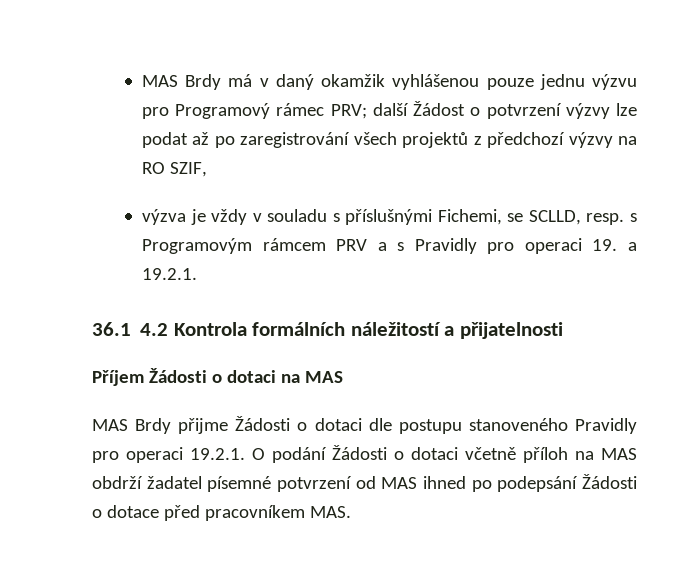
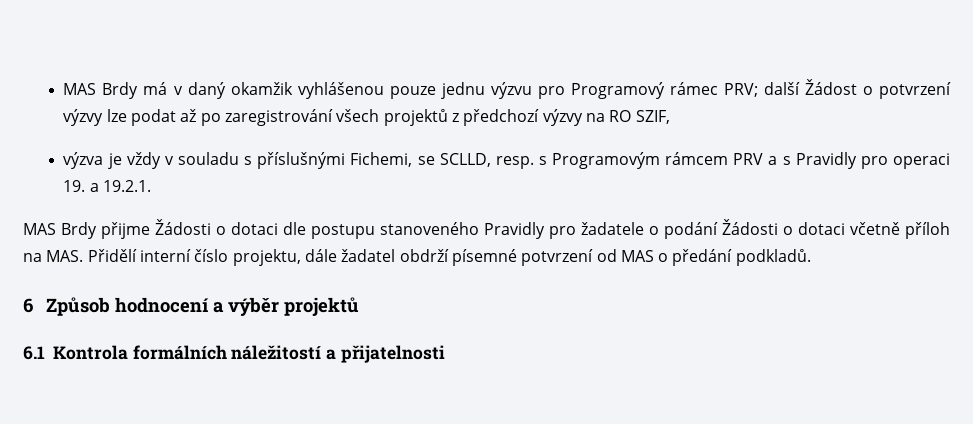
[92,322,563,339] [92,368,343,386] // 36.1 4.2 Kontrola formálních náležitostí a přijatelnosti // Příjem Žádosti o dotaci na MAS -> (152, 186) none
[126,447,265,463] operaci 19.2.1. O -> [581,222,659,235] žadatele o
[601,448,637,460] [92,474,638,492] [92,505,351,521] MAS obdrží žadatel písemné potvrzení od MAS ihned po podepsání Žádosti o dotace před pracovníkem MAS. -> [46,249,811,266] [23,297,359,316] [23,345,445,363] MAS. Přidělí interní číslo projektu, dále žadatel obdrží písemné potvrzení od MAS o předání podkladů. // 6 Způsob hodnocení a výběr projektů // 6.1 Kontrola formálních náležitostí a přijatelnosti

